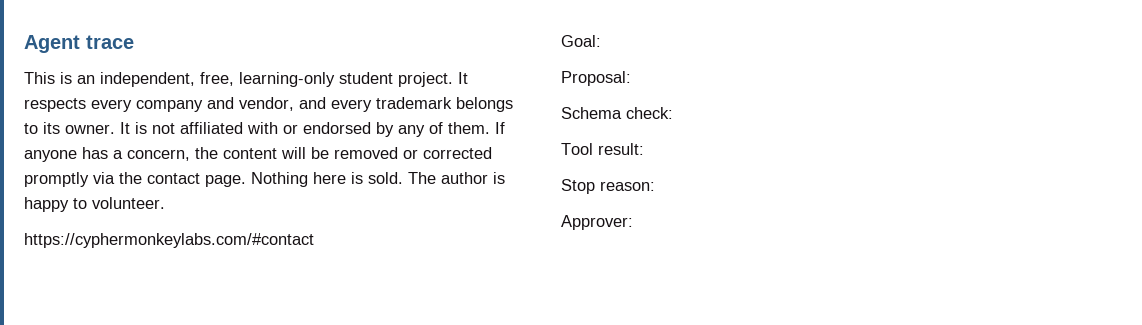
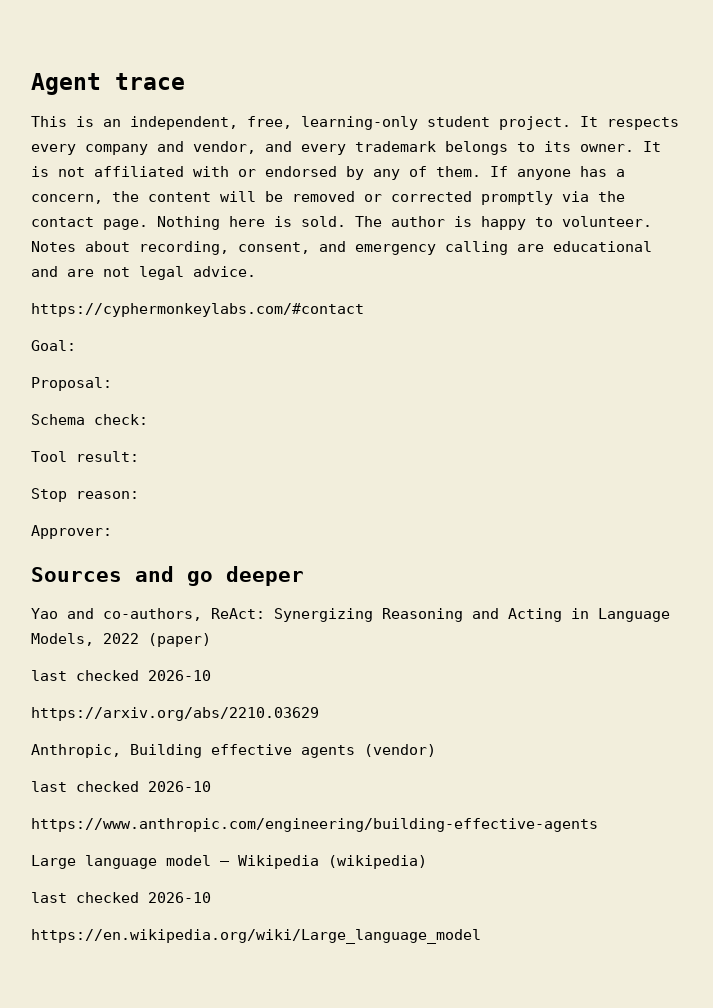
(165, 203) none -> [31,241,652,255] [31,266,256,280] Notes about recording, consent, and emergency calling are educational and are not legal advice.
(633, 222) none -> [31,566,304,586] [31,608,670,622] [31,633,211,647] [31,670,211,681] [31,707,319,721] [31,744,436,758] [31,781,211,792] [31,818,598,832] [31,855,427,869] [31,892,211,903] [31,929,481,944] // Sources and go deeper // Yao and co-authors, ReAct: Synergizing Reasoning and Acting in Language Models, 2022 (paper) // last checked 2026-10 // https://arxiv.org/abs/2210.03629 // Anthropic, Building effective agents (vendor) // last checked 2026-10 // https://www.anthropic.com/engineering/building-effective-agents // Large language model — Wikipedia (wikipedia) // last checked 2026-10 // https://en.wikipedia.org/wiki/Large_language_model

